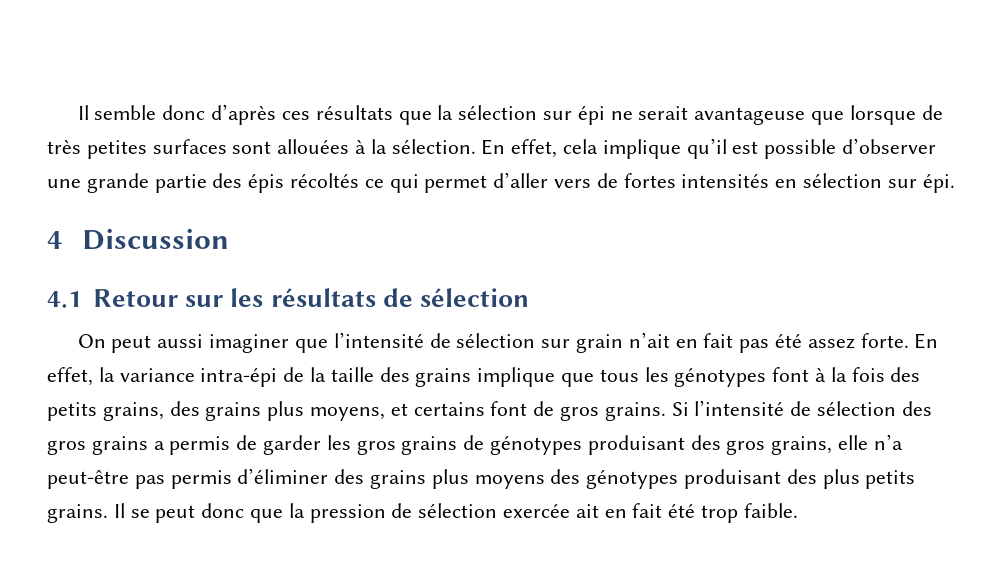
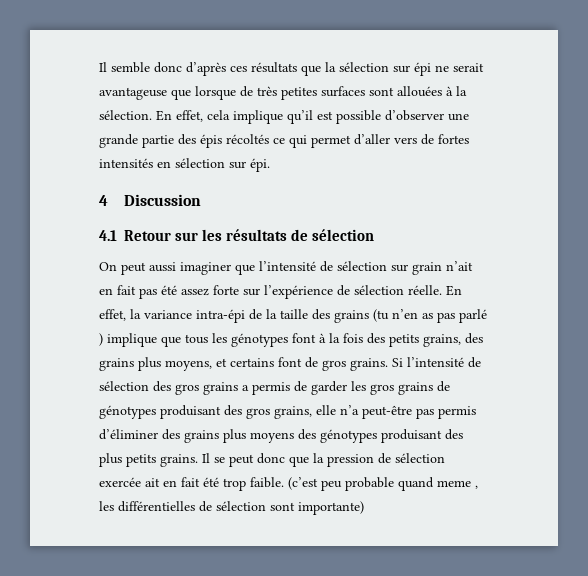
[860,333,909,348] forte. -> [213,285,442,299] forte sur l’expérience de sélection réelle.
(472, 377) none -> [373,309,487,323] [99,333,103,346] (tu n’en as pas parlé )
(798, 510) none -> [288,477,478,491] [99,501,364,515] (c’est peu probable quand meme , les différentielles de sélection sont importante)

